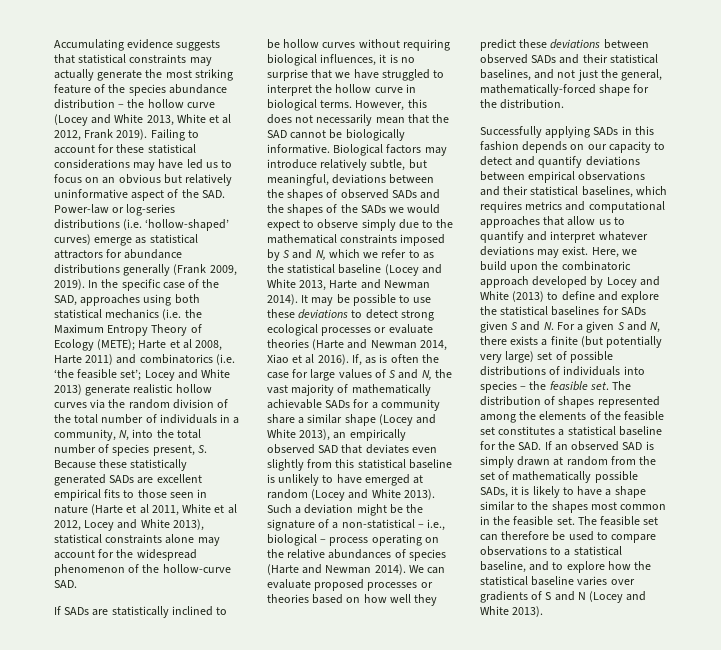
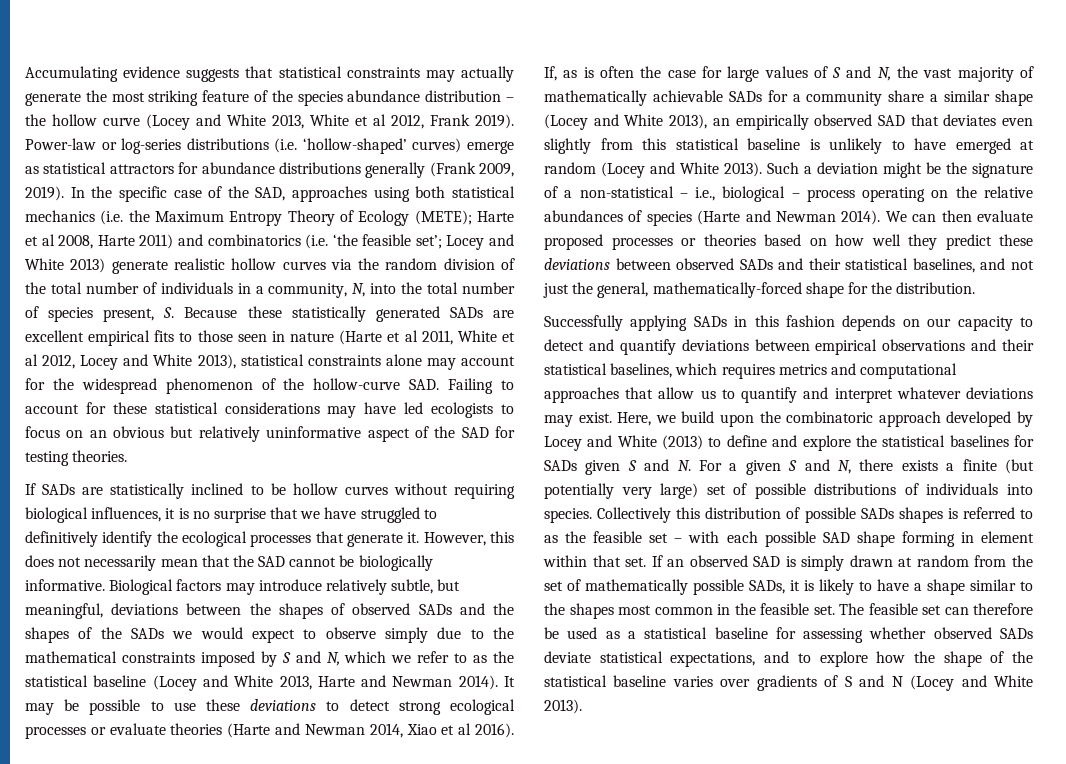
[150,129,199,141] [54,144,196,154] [54,159,233,171] [54,174,233,186] [54,189,225,201] Failing to account for these statistical considerations may have led us to focus on an obvious but relatively uninformative aspect of the SAD. -> (514, 121) none
(77, 584) none -> [448,378,515,394] [25,402,515,418] [25,426,515,442] [25,450,128,466] Failing to account for these statistical considerations may have led ecologists to focus on an obvious but relatively uninformative aspect of the SAD for testing theories.
[267,84,416,96] [267,99,353,111] interpret the hollow curve in biological terms. -> [25,531,420,547] definitively identify the ecological processes that generate it.
(446, 570) none -> [941,210,972,222] then
[480,381,632,393] [480,396,660,408] [480,411,665,423] [480,426,662,436] [480,441,542,450] species – the feasible set. The distribution of shapes represented among the elements of the feasible set constitutes a statistical baseline for the SAD. -> [544,507,1033,523] [544,531,1034,547] [543,555,647,567] species. Collectively this distribution of possible SADs shapes is referred to as the feasible set – with each possible SAD shape forming in element within that set.
[596,532,657,543] [480,546,622,556] [480,561,526,573] to compare observations to a statistical baseline, -> [605,627,1033,643] [544,651,756,667] as a statistical baseline for assessing whether observed SADs deviate statistical expectations,
(652, 565) none -> [943,651,1033,667] shape of the

